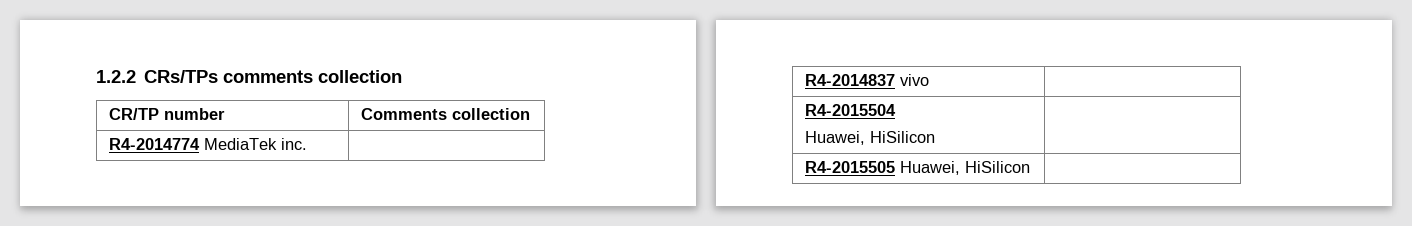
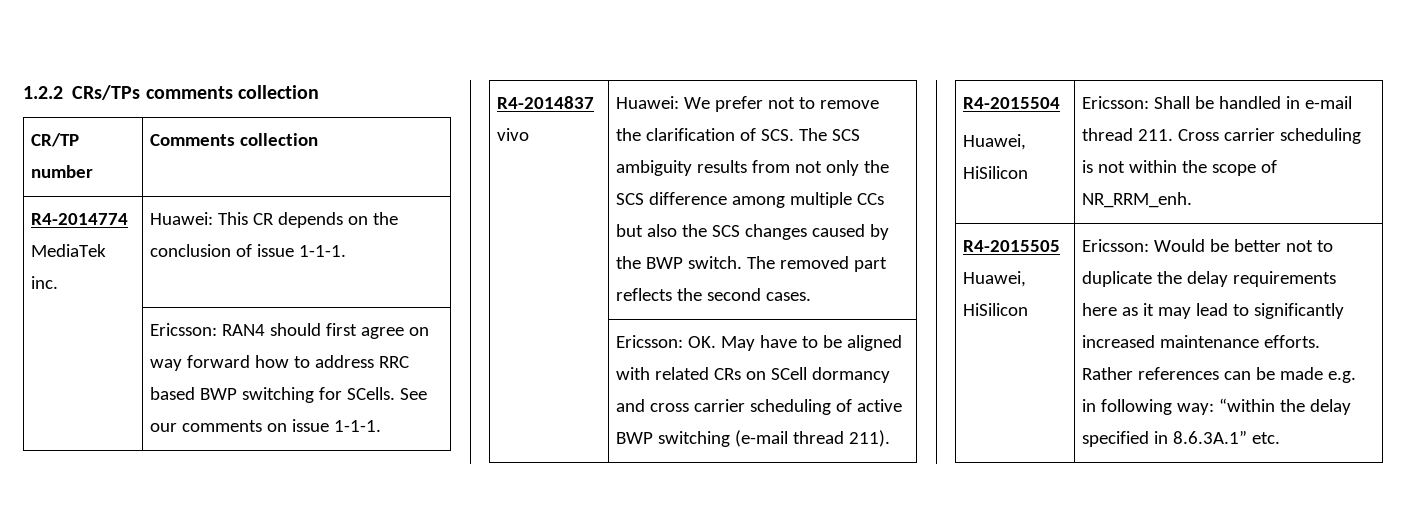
[804,74,929,86] [804,104,896,116] [804,131,935,145] [804,161,1030,175] // R4-2014837 vivo | // R4-2015504 // Huawei, HiSilicon | // R4-2015505 Huawei, HiSilicon | -> [150,212,399,228] [150,244,347,257] [150,323,430,339] [150,355,410,371] [150,387,428,403] [150,419,382,432] [497,96,595,109] [497,128,530,141] [616,96,880,112] [616,128,861,141] [616,160,890,176] [616,192,885,208] [616,224,890,240] [616,256,888,272] [616,288,812,301] [616,335,903,351] [616,367,891,383] [616,399,903,415] [616,430,891,447] [963,97,1061,109] [963,134,1027,150] [963,166,1029,179] [1082,96,1353,109] [1082,128,1362,144] [1082,160,1278,176] [1082,192,1193,208] [963,240,1061,252] [963,271,1027,287] [963,303,1029,316] [1082,239,1334,252] [1082,271,1337,287] [1082,303,1345,319] [1082,335,1321,348] [1082,367,1357,383] [1082,398,1352,415] [1082,430,1281,447] Huawei: This CR depends on the conclusion of issue 1-1-1. // | Ericsson: RAN4 should first agree on way forward how to address RRC based BWP switching for SCells. See our comments on issue 1-1-1. // R4-2014837 vivo | Huawei: We prefer not to remove the clarification of SCS. The SCS ambiguity results from not only the SCS difference among multiple CCs but also the SCS changes caused by the BWP switch. The removed part reflects the second cases. // | Ericsson: OK. May have to be aligned with related CRs on SCell dormancy and cross carrier scheduling of active BWP switching (e-mail thread 211). // R4-2015504 // Huawei, HiSilicon | Ericsson: Shall be handled in e-mail thread 211. Cross carrier scheduling is not within the scope of NR_RRM_enh. // R4-2015505 Huawei, HiSilicon | Ericsson: Would be better not to duplicate the delay requirements here as it may lead to significantly increased maintenance efforts. Rather references can be made e.g. in following way: “within the delay specified in 8.6.3A.1” etc.

